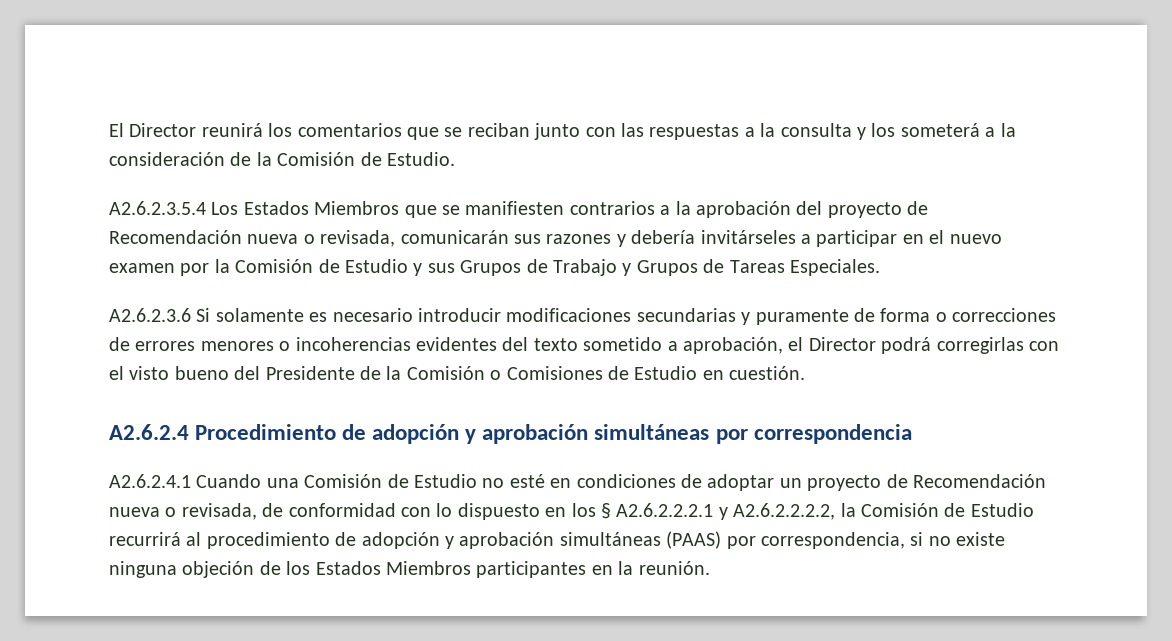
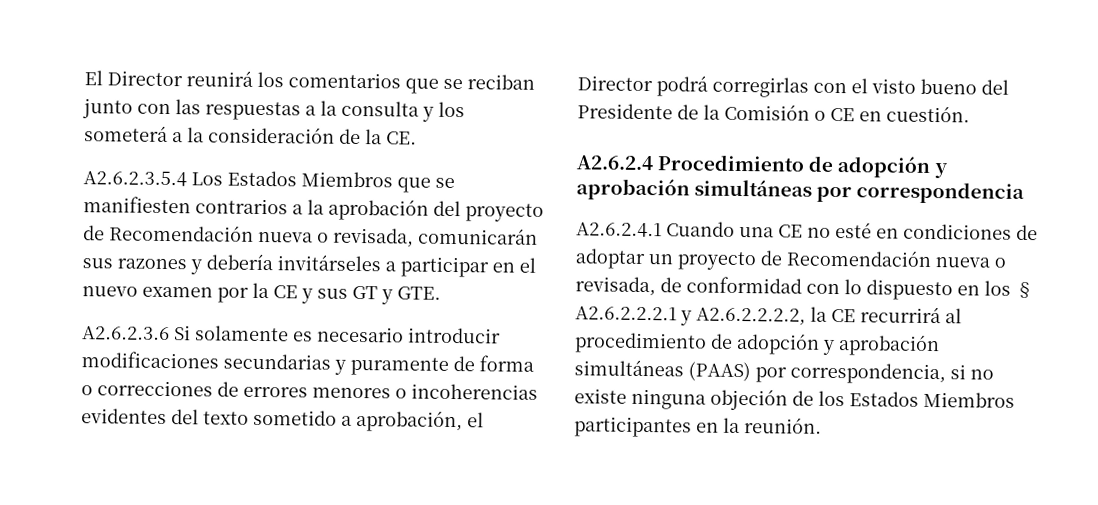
[277,152,455,166] Comisión de Estudio. -> [386,131,417,145] CE.
[235,259,880,276] Comisión de Estudio y sus Grupos de Trabajo y Grupos de Tareas Especiales. -> [273,285,441,305] CE y sus GT y GTE.
[506,366,698,380] Comisiones de Estudio -> [830,107,855,122] CE
[304,474,477,488] Comisión de Estudio -> [778,224,803,238] CE
[860,503,1034,517] Comisión de Estudio -> [831,308,856,323] CE

